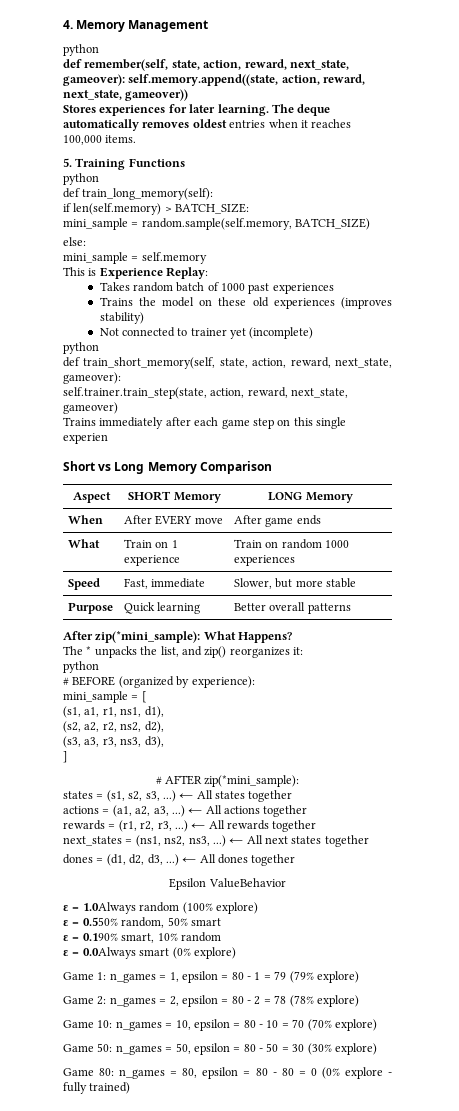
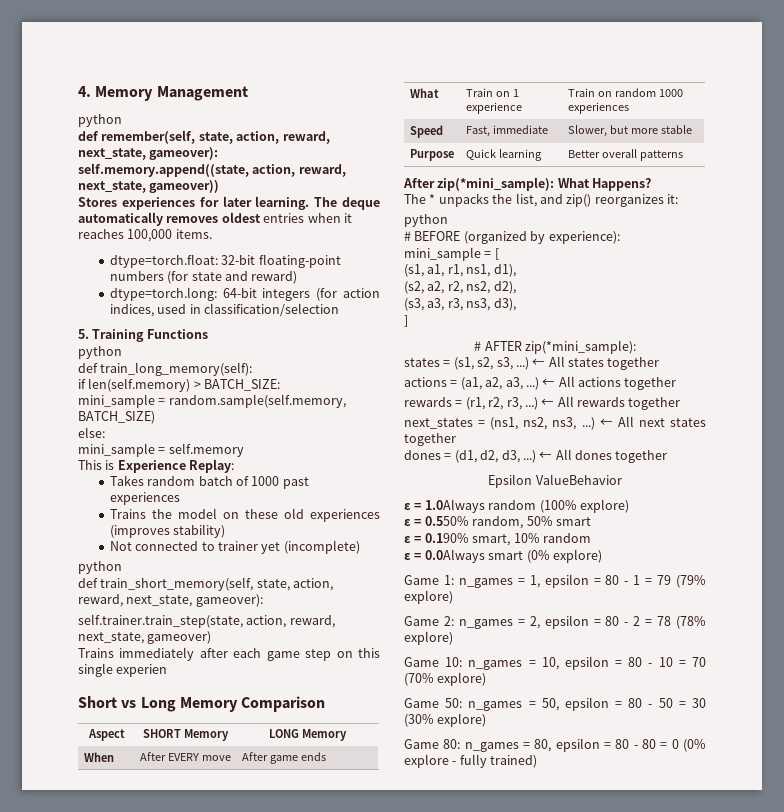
(137, 139) none -> [109,254,341,268] [109,271,298,284] [109,287,380,301] [109,303,339,317] // dtype=torch.float: 32-bit floating-point numbers (for state and reward) // dtype=torch.long: 64-bit integers (for action indices, used in classification/selection

